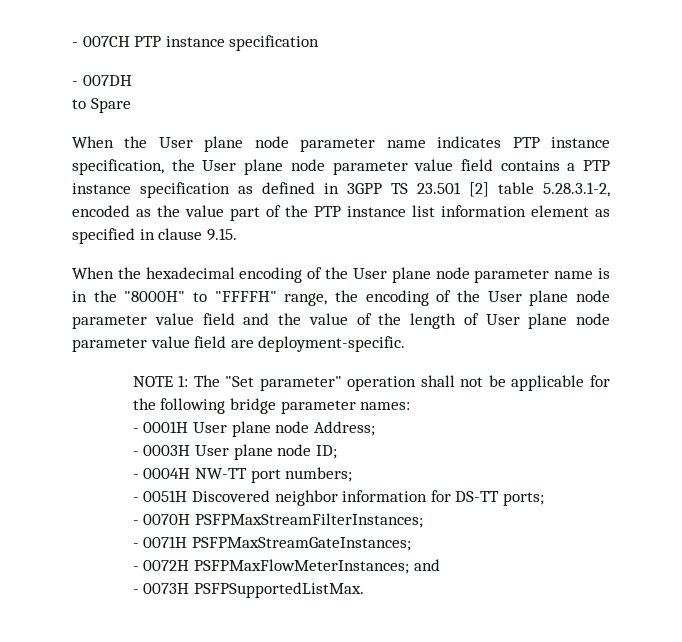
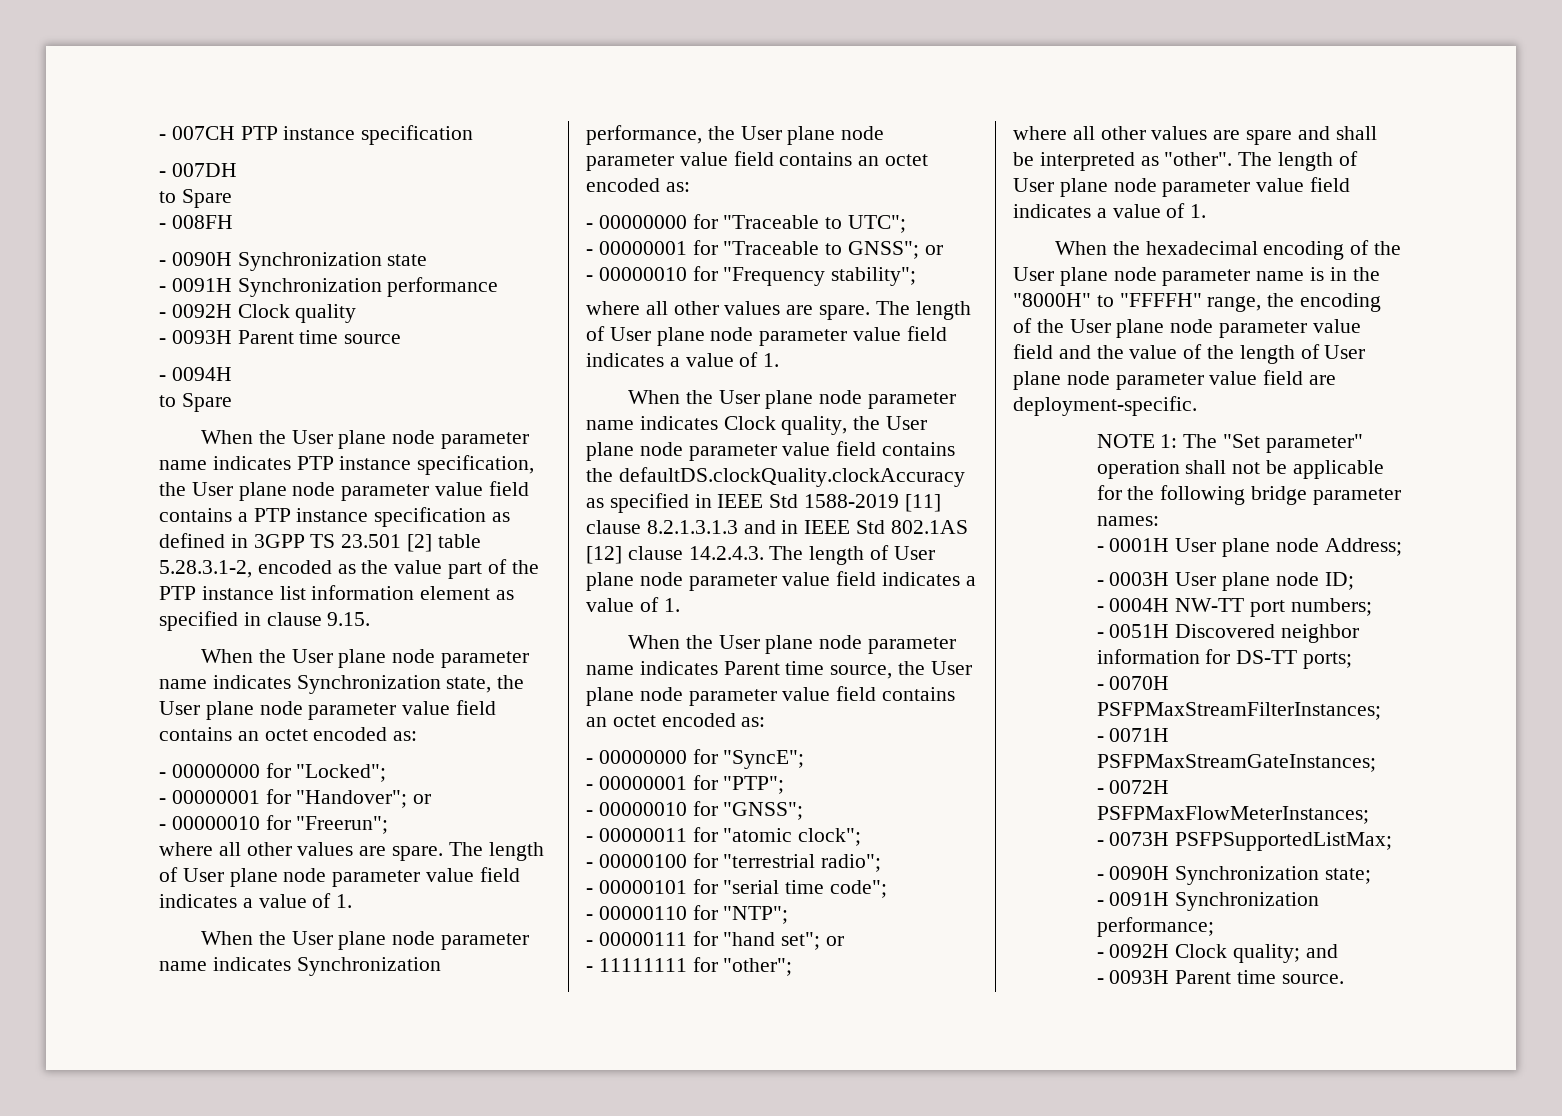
(131, 105) none -> [159,215,233,229] [159,252,428,271] [159,277,499,297] [159,304,357,323] [159,330,402,344] [159,367,232,381] [159,393,232,412] // - 008FH // - 0090H Synchronization state // - 0091H Synchronization performance // - 0092H Clock quality // - 0093H Parent time source // - 0094H // to Spare
(237, 234) none -> [200,649,530,668] [159,675,525,694] [159,700,497,720] [159,727,418,741] [159,763,387,782] [159,789,432,808] [159,815,389,834] [159,842,544,861] [159,867,520,887] [159,893,353,908] [200,931,530,950] [159,957,441,976] [586,125,885,145] [586,151,929,171] [586,178,690,192] [586,214,907,233] [586,240,943,259] [586,266,917,286] [586,301,971,320] [586,326,947,346] [586,352,780,367] [627,390,957,409] [586,416,928,435] [586,441,956,461] [586,467,965,487] [586,493,941,513] [586,520,968,534] [586,545,935,565] [586,571,976,591] [586,597,680,612] [627,635,957,654] [586,661,972,679] [586,686,956,706] [586,713,766,727] [586,749,805,769] [586,775,785,794] [586,801,804,820] [586,827,862,846] [586,853,882,872] [586,879,888,898] [586,905,789,924] [586,931,845,950] [586,957,793,976] [1013,126,1377,145] [1013,151,1358,171] [1013,177,1351,197] [1013,203,1207,218] // When the User plane node parameter name indicates Synchronization state, the User plane node parameter value field contains an octet encoded as: // - 00000000 for "Locked"; // - 00000001 for "Handover"; or // - 00000010 for "Freerun"; // where all other values are spare. The length of User plane node parameter value field indicates a value of 1. // When the User plane node parameter name indicates Synchronization performance, the User plane node parameter value field contains an octet encoded as: // - 00000000 for "Traceable to UTC"; // - 00000001 for "Traceable to GNSS"; or // - 00000010 for "Frequency stability"; // where all other values are spare. The length of User plane node parameter value field indicates a value of 1. // When the User plane node parameter name indicates Clock quality, the User plane node parameter value field contains the defaultDS.clockQuality.clockAccuracy as specified in IEEE Std 1588-2019 [11] clause 8.2.1.3.1.3 and in IEEE Std 802.1AS [12] clause 14.2.4.3. The length of User plane node parameter value field indicates a value of 1. // When the User plane node parameter name indicates Parent time source, the User plane node parameter value field contains an octet encoded as: // - 00000000 for "SyncE"; // - 00000001 for "PTP"; // - 00000010 for "GNSS"; // - 00000011 for "atomic clock"; // - 00000100 for "terrestrial radio"; // - 00000101 for "serial time code"; // - 00000110 for "NTP"; // - 00000111 for "hand set"; or // - 11111111 for "other"; // where all other values are spare and shall be interpreted as "other". The length of User plane node parameter value field indicates a value of 1.
[413,559,440,571] [132,582,364,598] and // - 0073H PSFPSupportedListMax. -> [1096,832,1393,851] [1096,866,1371,885] [1096,892,1320,911] [1096,917,1214,937] [1096,944,1338,963] [1096,970,1344,984] // - 0073H PSFPSupportedListMax; // - 0090H Synchronization state; // - 0091H Synchronization performance; // - 0092H Clock quality; and // - 0093H Parent time source.

